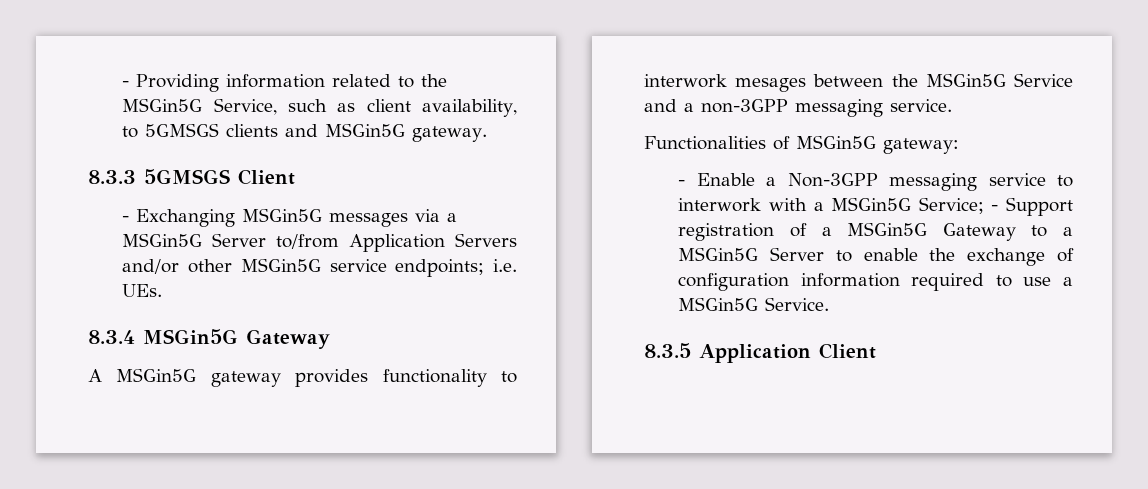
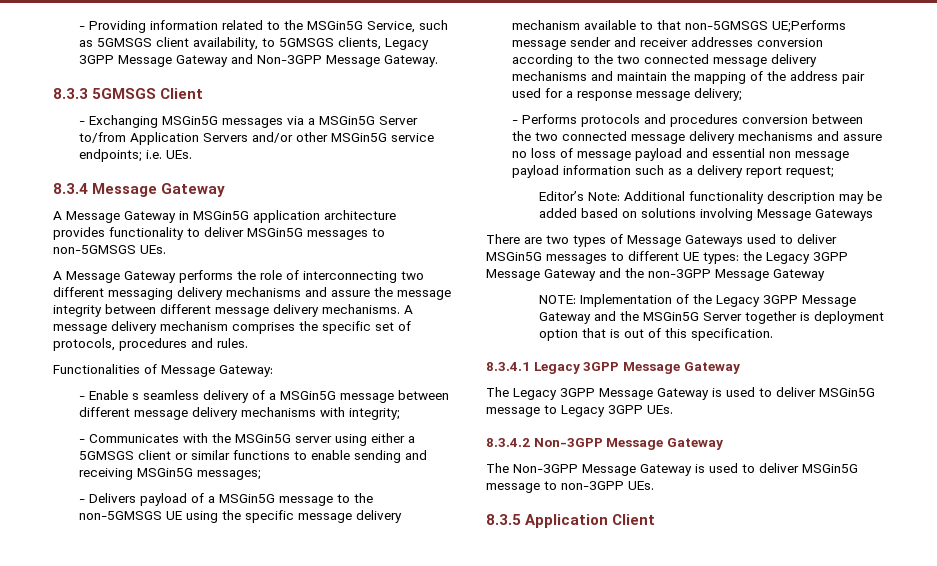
(356, 107) none -> [97,38,153,47] 5GMSGS
[226,123,488,142] clients and MSGin5G gateway. -> [338,37,430,50] [79,54,439,67] clients, Legacy 3GPP Message Gateway and Non-3GPP Message Gateway.
[143,329,238,344] MSGin5G -> [92,183,158,197] Message
[116,368,517,387] [644,73,1073,92] [644,99,952,117] MSGin5G gateway provides functionality to interwork mesages between the MSGin5G Service and a non-3GPP messaging service. -> [66,210,396,223] [53,227,385,240] [53,245,166,254] [53,270,424,283] [53,287,451,300] [53,304,413,317] [53,321,411,334] [53,338,248,351] Message Gateway in MSGin5G application architecture provides functionality to deliver MSGin5G messages to non-5GMSGS UEs. // A Message Gateway performs the role of interconnecting two different messaging delivery mechanisms and assure the message integrity between different message delivery mechanisms. A message delivery mechanism comprises the specific set of protocols, procedures and rules.
[796,135,959,154] MSGin5G gateway: -> [161,365,273,377] Message Gateway:
[766,173,1073,191] [678,197,1073,216] [678,222,1073,241] [678,247,1074,266] [678,273,1073,291] [678,297,830,311] a Non-3GPP messaging service to interwork with a MSGin5G Service; - Support registration of a MSGin5G Gateway to a MSGin5G Server to enable the exchange of configuration information required to use a MSGin5G Service. -> [132,390,450,403] [79,407,401,420] [79,433,416,446] [79,450,428,463] [79,468,262,480] [79,493,374,506] [79,510,403,523] [512,20,847,33] [512,37,824,50] [512,54,818,67] [512,71,866,84] [512,88,743,101] [512,114,864,127] [512,131,883,144] [512,148,850,161] [512,165,835,178] [538,191,882,204] [538,208,873,221] [486,234,837,247] [486,251,848,264] [486,268,825,281] [538,294,856,307] [538,311,884,324] [538,328,773,341] [486,362,740,374] [486,387,875,400] [486,405,673,417] [486,438,723,450] [486,463,858,476] [486,481,654,493] s seamless delivery of a MSGin5G message between different message delivery mechanisms with integrity; // - Communicates with the MSGin5G server using either a 5GMSGS client or similar functions to enable sending and receiving MSGin5G messages; // - Delivers payload of a MSGin5G message to the non-5GMSGS UE using the specific message delivery mechanism available to that non-5GMSGS UE;Performs message sender and receiver addresses conversion according to the two connected message delivery mechanisms and maintain the mapping of the address pair used for a response message delivery; // - Performs protocols and procedures conversion between the two connected message delivery mechanisms and assure no loss of message payload and essential non message payload information such as a delivery report request; // Editor’s Note: Additional functionality description may be added based on solutions involving Message Gateways // There are two types of Message Gateways used to deliver MSGin5G messages to different UE types: the Legacy 3GPP Message Gateway and the non-3GPP Message Gateway // NOTE: Implementation of the Legacy 3GPP Message Gateway and the MSGin5G Server together is deployment option that is out of this specification. // 8.3.4.1 Legacy 3GPP Message Gateway // The Legacy 3GPP Message Gateway is used to deliver MSGin5G message to Legacy 3GPP UEs. // 8.3.4.2 Non-3GPP Message Gateway // The Non-3GPP Message Gateway is used to deliver MSGin5G message to non-3GPP UEs.

